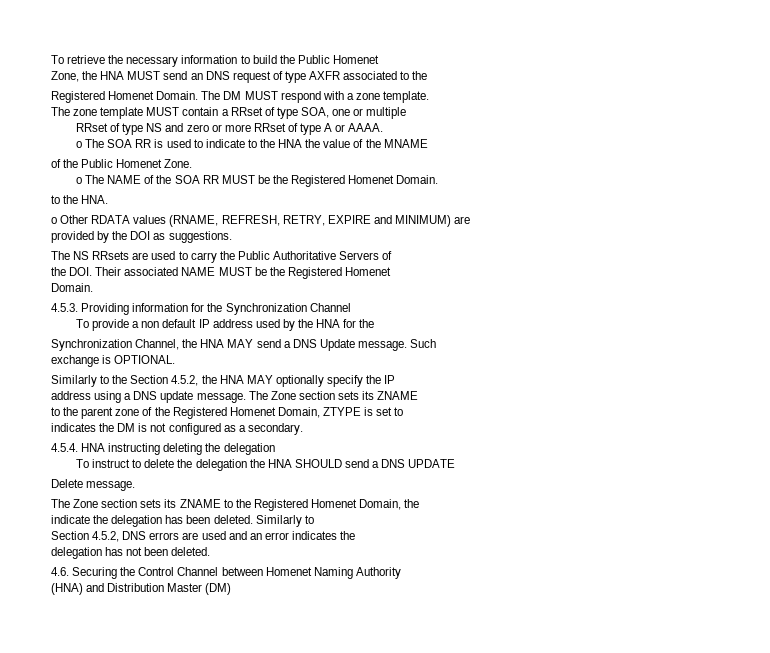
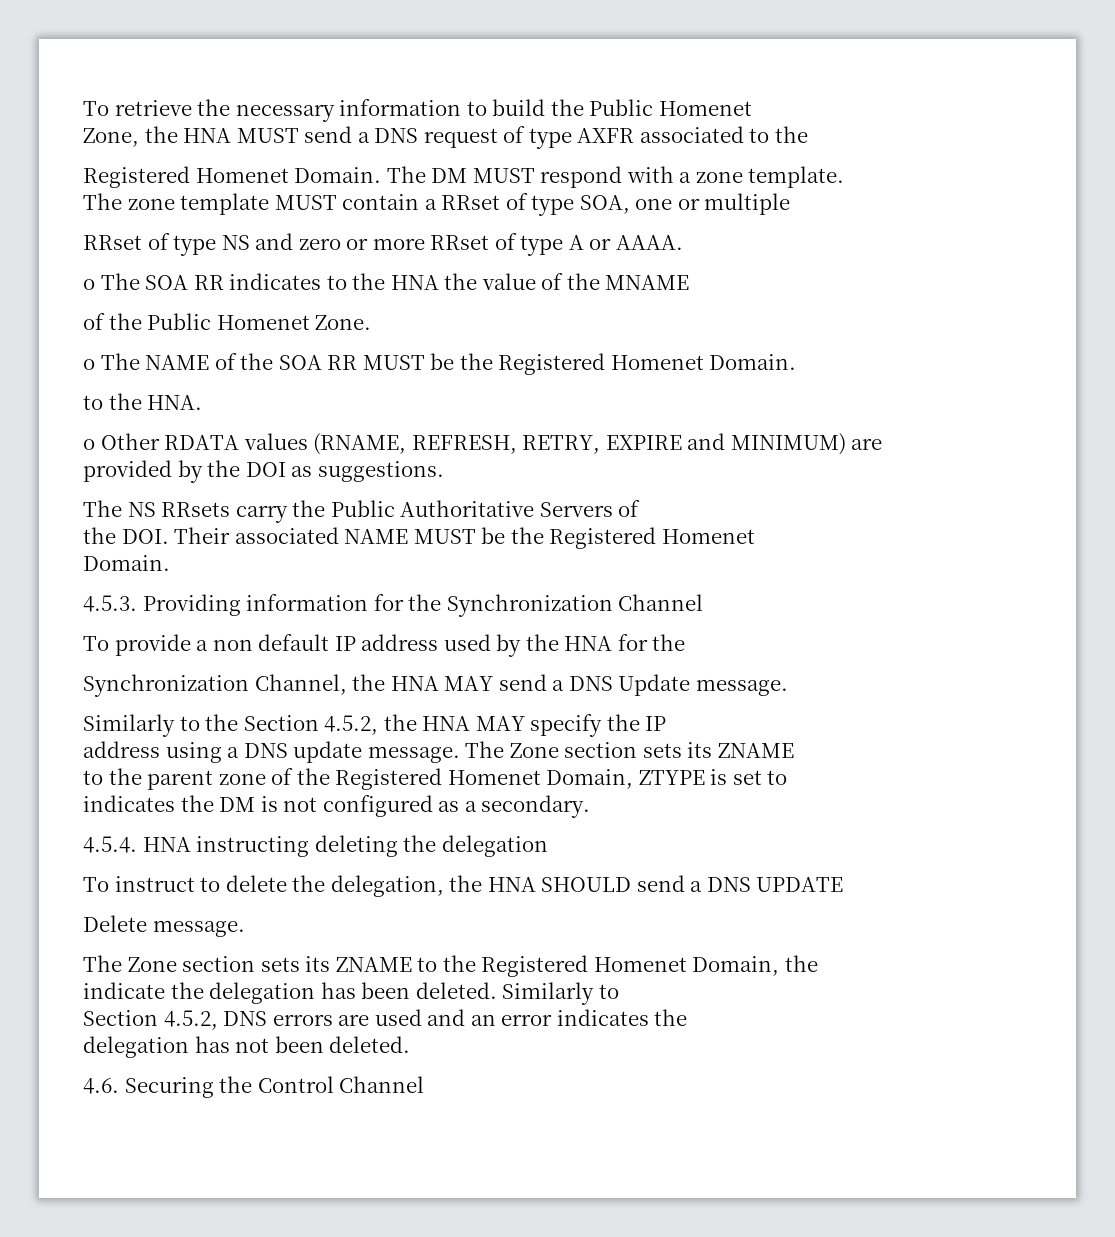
[190,73,203,80] an -> [357,132,370,143] a
[154,139,245,148] is used to indicate -> [229,273,322,290] indicates
[132,251,188,260] are used to -> (231, 509) none
[410,339,437,348] [51,355,176,367] Such // exchange is OPTIONAL. -> (788, 687) none
[275,375,324,387] optionally -> (525, 723) none
[195,459,247,471] delegation -> [330,875,444,897] delegation,
[221,567,401,579] [51,583,232,595] between Homenet Naming Authority // (HNA) and Distribution Master (DM) -> (425, 1084) none

